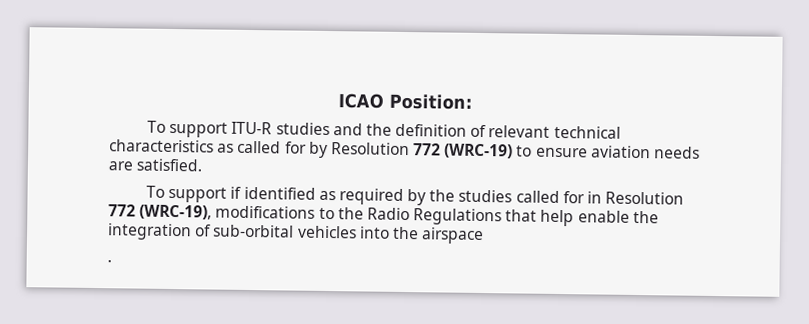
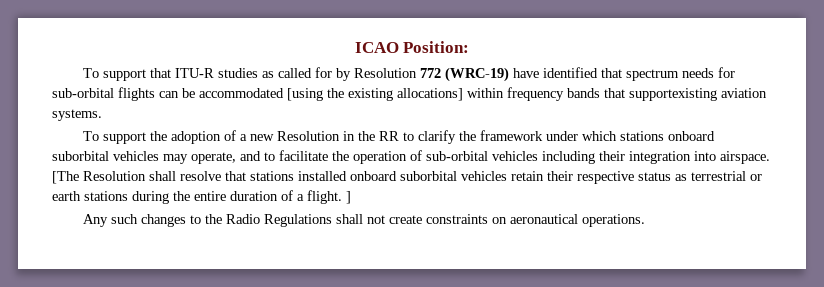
(229, 129) none -> [150,68,172,78] that
[332,123,621,139] [109,139,214,153] and the definition of relevant technical characteristics -> (259, 73) none
[516,145,701,159] [108,158,204,172] [145,185,685,206] [108,204,659,227] [107,223,485,245] [107,259,112,263] to ensure aviation needs are satisfied. // To support if identified as required by the studies called for in Resolution 772 (WRC-19), modifications to the Radio Regulations that help enable the integration of sub-orbital vehicles into the airspace // . -> [513,67,736,81] [52,87,767,101] [52,109,102,121] [83,130,716,144] [52,150,770,164] [52,171,762,184] [52,190,351,204] [83,214,646,227] have identified that spectrum needs for sub-orbital flights can be accommodated [using the existing allocations] within frequency bands that supportexisting aviation systems. // To support the adoption of a new Resolution in the RR to clarify the framework under which stations onboard suborbital vehicles may operate, and to facilitate the operation of sub-orbital vehicles including their integration into airspace. [The Resolution shall resolve that stations installed onboard suborbital vehicles retain their respective status as terrestrial or earth stations during the entire duration of a flight. ] // Any such changes to the Radio Regulations shall not create constraints on aeronautical operations.

